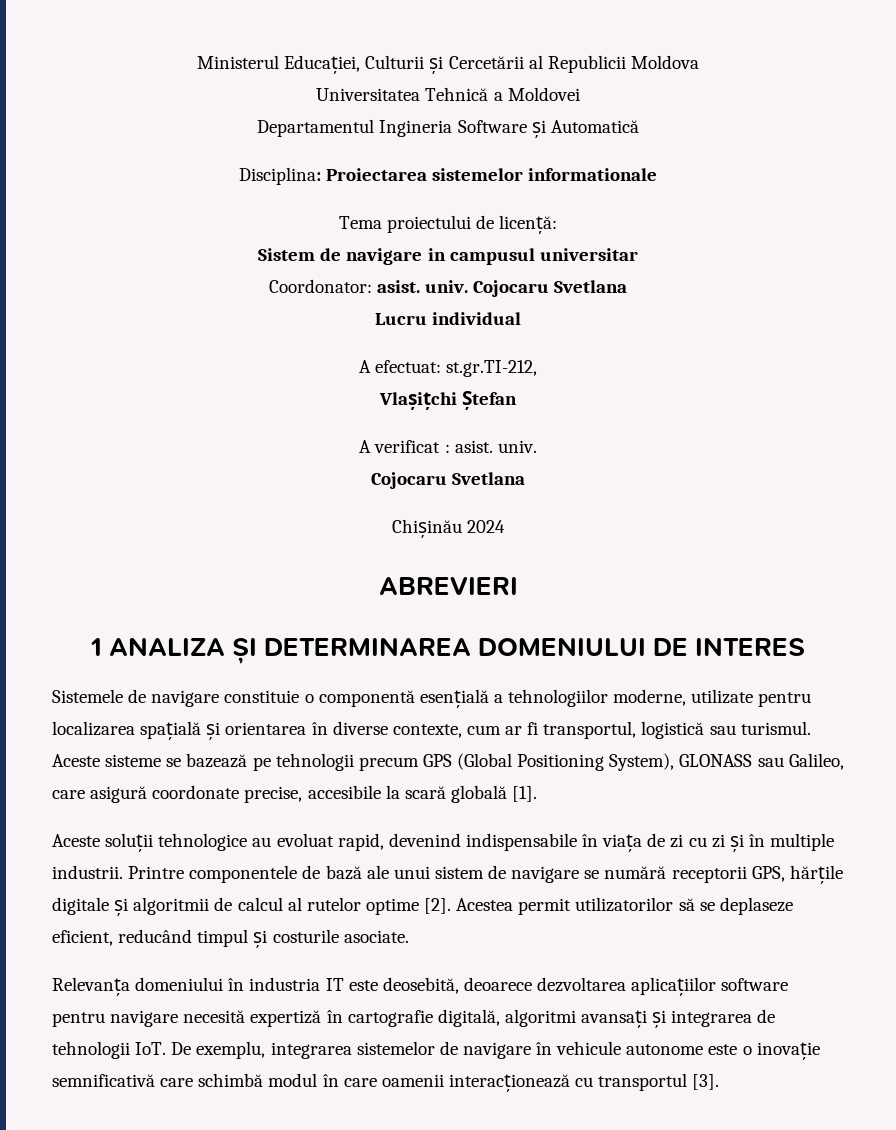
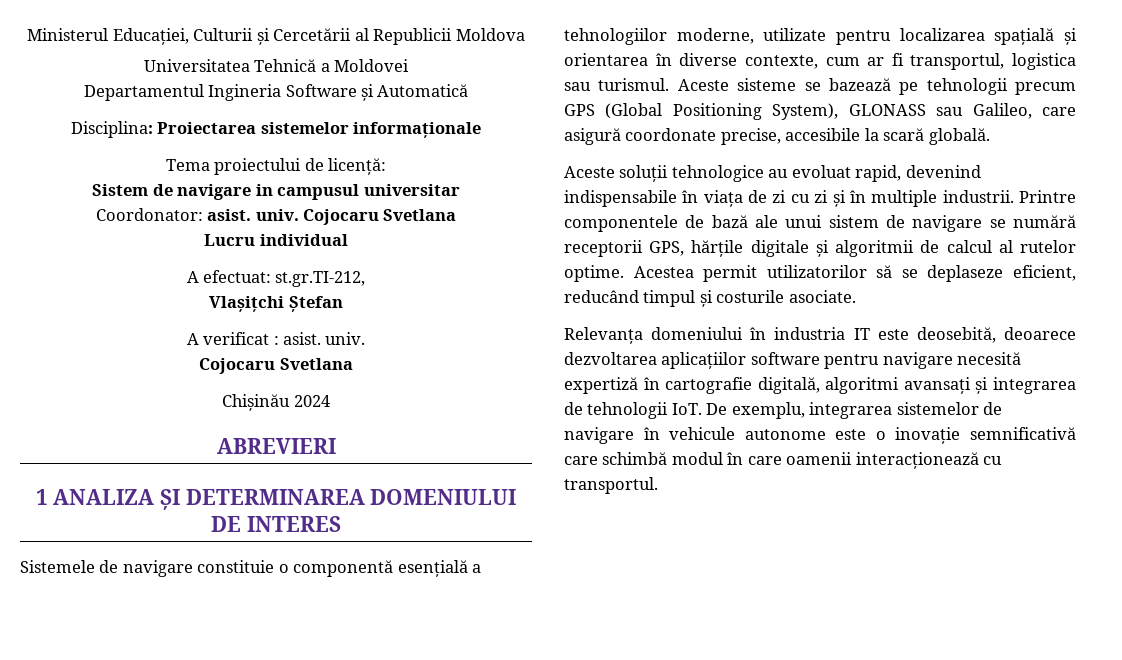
[528,168,658,181] informationale -> [353,122,482,138] informaționale
[641,721,705,739] logistică -> [1012,53,1076,70] logistica
[450,785,538,803] globală [1]. -> [928,128,990,145] globală.
[365,898,452,915] optime [2]. -> [564,265,624,282] optime.
[598,1073,720,1091] transportul [3]. -> [564,477,658,494] transportul.

